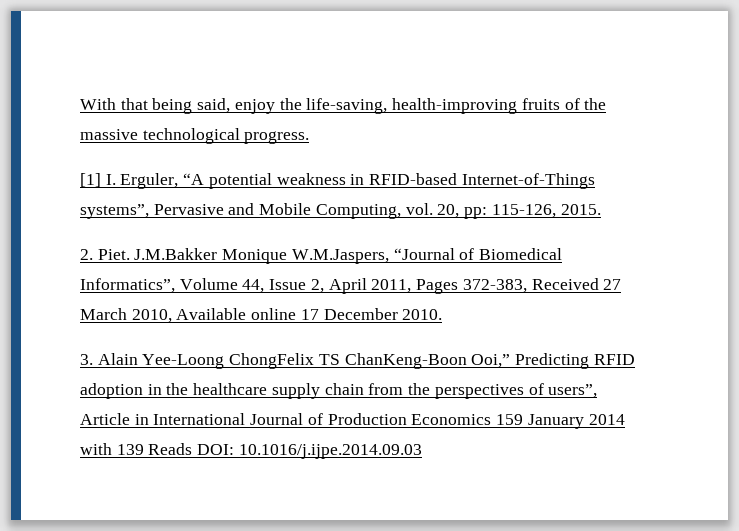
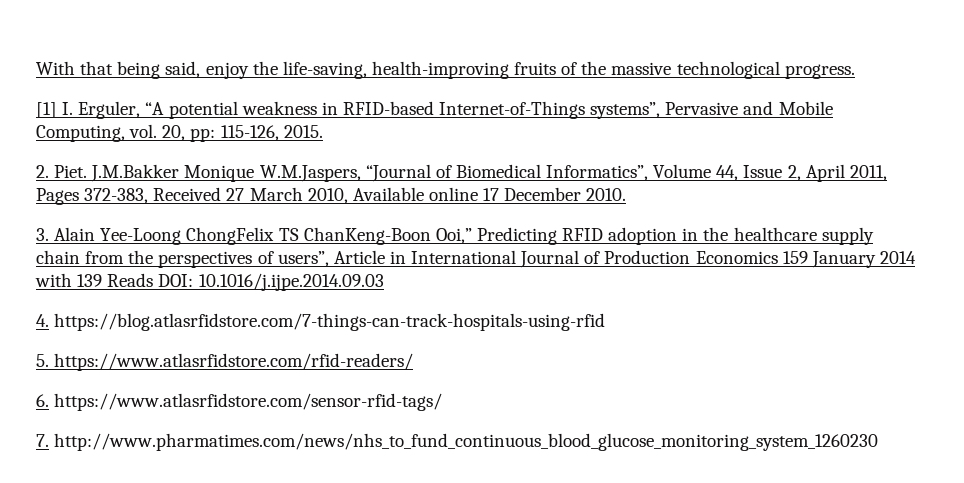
(422, 451) none -> [36,313,606,331] [36,353,414,371] [36,393,443,411] [36,433,879,451] // 4. https://blog.atlasrfidstore.com/7-things-can-track-hospitals-using-rfid // 5. https://www.atlasrfidstore.com/rfid-readers/ // 6. https://www.atlasrfidstore.com/sensor-rfid-tags/ // 7. http://www.pharmatimes.com/news/nhs_to_fund_continuous_blood_glucose_monitoring_system_1260230

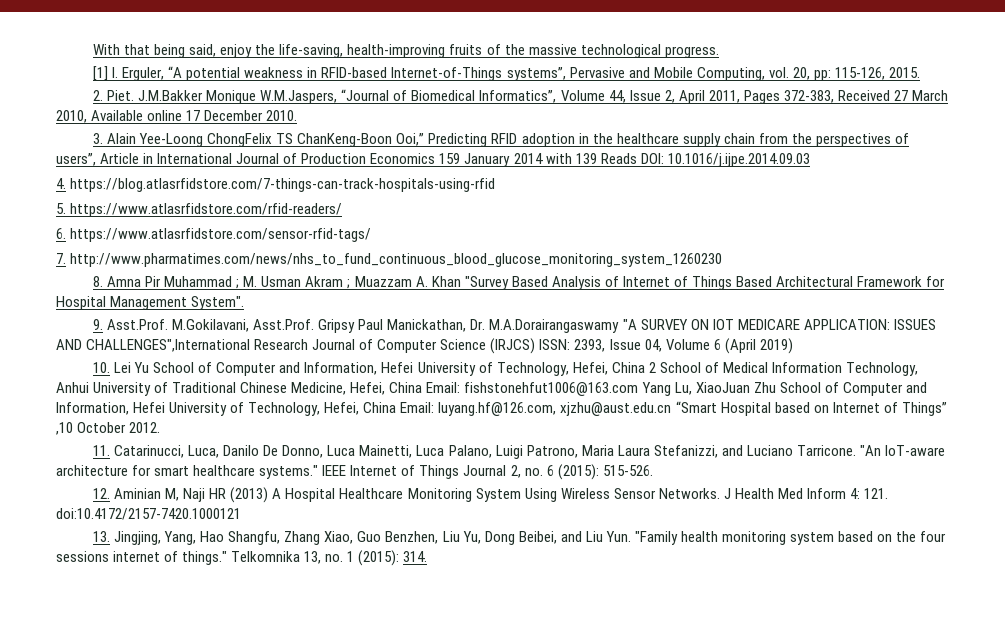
(879, 442) none -> [93,276,946,290] [56,296,245,310] [93,319,936,333] [56,338,793,354] [93,362,919,376] [56,382,927,396] [56,401,947,416] [56,422,161,435] [93,445,946,459] [56,464,653,480] [93,487,889,503] [56,508,241,520] [93,531,947,545] [56,550,428,566] // 8. Amna Pir Muhammad ; M. Usman Akram ; Muazzam A. Khan "Survey Based Analysis of Internet of Things Based Architectural Framework for Hospital Management System". // 9. Asst.Prof. M.Gokilavani, Asst.Prof. Gripsy Paul Manickathan, Dr. M.A.Dorairangaswamy "A SURVEY ON IOT MEDICARE APPLICATION: ISSUES AND CHALLENGES",International Research Journal of Computer Science (IRJCS) ISSN: 2393, Issue 04, Volume 6 (April 2019) // 10. Lei Yu School of Computer and Information, Hefei University of Technology, Hefei, China 2 School of Medical Information Technology, Anhui University of Traditional Chinese Medicine, Hefei, China Email: fishstonehfut1006@163.com Yang Lu, XiaoJuan Zhu School of Computer and Information, Hefei University of Technology, Hefei, China Email: luyang.hf@126.com, xjzhu@aust.edu.cn “Smart Hospital based on Internet of Things” ,10 October 2012. // 11. Catarinucci, Luca, Danilo De Donno, Luca Mainetti, Luca Palano, Luigi Patrono, Maria Laura Stefanizzi, and Luciano Tarricone. "An IoT-aware architecture for smart healthcare systems." IEEE Internet of Things Journal 2, no. 6 (2015): 515-526. // 12. Aminian M, Naji HR (2013) A Hospital Healthcare Monitoring System Using Wireless Sensor Networks. J Health Med Inform 4: 121. doi:10.4172/2157-7420.1000121 // 13. Jingjing, Yang, Hao Shangfu, Zhang Xiao, Guo Benzhen, Liu Yu, Dong Beibei, and Liu Yun. "Family health monitoring system based on the four sessions internet of things." Telkomnika 13, no. 1 (2015): 314.

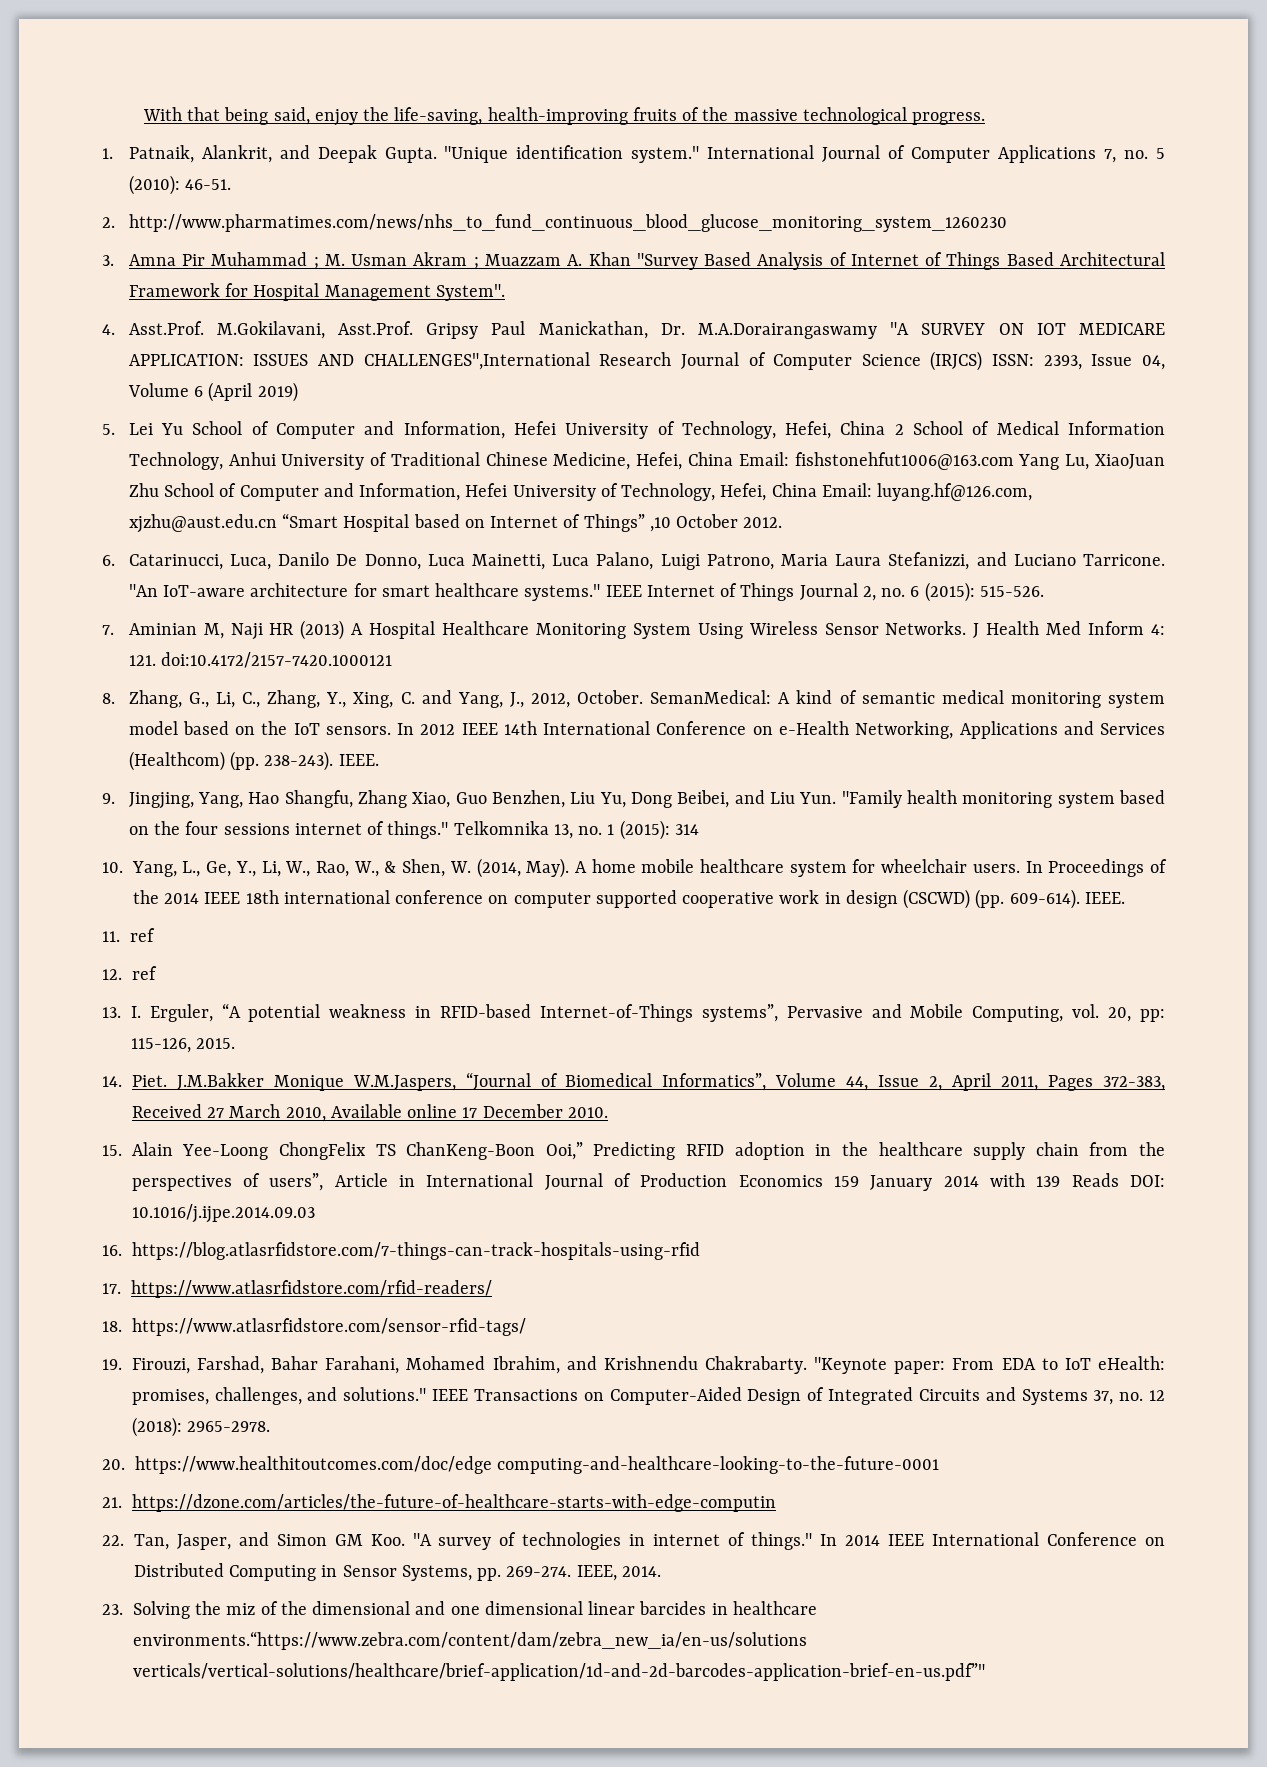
[93,66,920,81] [93,89,949,104] [56,110,298,123] [93,133,909,147] [56,153,810,167] [56,178,496,192] [56,203,343,217] [56,228,372,242] [56,253,66,264] [1] I. Erguler, “A potential weakness in RFID-based Internet-of-Things systems”, Pervasive and Mobile Computing, vol. 20, pp: 115-126, 2015. // 2. Piet. J.M.Bakker Monique W.M.Jaspers, “Journal of Biomedical Informatics”, Volume 44, Issue 2, April 2011, Pages 372-383, Received 27 March 2010, Available online 17 December 2010. // 3. Alain Yee-Loong ChongFelix TS ChanKeng-Boon Ooi,” Predicting RFID adoption in the healthcare supply chain from the perspectives of users”, Article in International Journal of Production Economics 159 January 2014 with 139 Reads DOI: 10.1016/j.ijpe.2014.09.03 // 4. https://blog.atlasrfidstore.com/7-things-can-track-hospitals-using-rfid // 5. https://www.atlasrfidstore.com/rfid-readers/ // 6. https://www.atlasrfidstore.com/sensor-rfid-tags/ // 7. -> [102,145,1165,163] [128,175,231,195] [102,217,115,228] 1. Patnaik, Alankrit, and Deepak Gupta. "Unique identification system." International Journal of Computer Applications 7, no. 5 (2010): 46-51. // 2.
[93,276,104,287] 8. -> [102,255,114,266] 3.
[93,319,104,330] 9. -> [102,324,115,335] 4.
[93,362,111,373] 10. -> [102,424,115,435] 5.
[93,445,111,456] 11. -> [102,555,115,566] 6.
[93,488,111,499] 12. -> [102,625,114,635] 7.
[93,531,111,542] 13. -> [102,690,1166,708] [128,721,1166,739] [128,751,379,771] [102,793,115,804] 8. Zhang, G., Li, C., Zhang, Y., Xing, C. and Yang, J., 2012, October. SemanMedical: A kind of semantic medical monitoring system model based on the IoT sensors. In 2012 IEEE 14th International Conference on e-Health Networking, Applications and Services (Healthcom) (pp. 238-243). IEEE. // 9.
[403,551,428,562] 314. -> [674,824,699,835] [102,858,1167,878] [132,889,1125,909] [102,928,155,942] [102,966,157,980] [102,1003,1165,1022] [130,1038,236,1053] [102,1072,1166,1091] [131,1104,608,1122] [102,1142,1165,1160] [131,1173,1165,1191] [131,1204,315,1223] [102,1242,700,1260] [102,1280,492,1298] [102,1318,526,1336] [102,1356,1165,1374] [131,1387,1165,1405] [131,1417,271,1437] [102,1456,940,1474] [102,1494,776,1512] [102,1532,1165,1550] [133,1563,661,1581] [102,1601,817,1619] [132,1631,807,1650] [132,1663,985,1681] 314 // 10. Yang, L., Ge, Y., Li, W., Rao, W., & Shen, W. (2014, May). A home mobile healthcare system for wheelchair users. In Proceedings of the 2014 IEEE 18th international conference on computer supported cooperative work in design (CSCWD) (pp. 609-614). IEEE. // 11. ref // 12. ref // 13. I. Erguler, “A potential weakness in RFID-based Internet-of-Things systems”, Pervasive and Mobile Computing, vol. 20, pp: 115-126, 2015. // 14. Piet. J.M.Bakker Monique W.M.Jaspers, “Journal of Biomedical Informatics”, Volume 44, Issue 2, April 2011, Pages 372-383, Received 27 March 2010, Available online 17 December 2010. // 15. Alain Yee-Loong ChongFelix TS ChanKeng-Boon Ooi,” Predicting RFID adoption in the healthcare supply chain from the perspectives of users”, Article in International Journal of Production Economics 159 January 2014 with 139 Reads DOI: 10.1016/j.ijpe.2014.09.03 // 16. https://blog.atlasrfidstore.com/7-things-can-track-hospitals-using-rfid // 17. https://www.atlasrfidstore.com/rfid-readers/ // 18. https://www.atlasrfidstore.com/sensor-rfid-tags/ // 19. Firouzi, Farshad, Bahar Farahani, Mohamed Ibrahim, and Krishnendu Chakrabarty. "Keynote paper: From EDA to IoT eHealth: promises, challenges, and solutions." IEEE Transactions on Computer-Aided Design of Integrated Circuits and Systems 37, no. 12 (2018): 2965-2978. // 20. https://www.healthitoutcomes.com/doc/edge computing-and-healthcare-looking-to-the-future-0001 // 21. https://dzone.com/articles/the-future-of-healthcare-starts-with-edge-computin // 22. Tan, Jasper, and Simon GM Koo. "A survey of technologies in internet of things." In 2014 IEEE International Conference on Distributed Computing in Sensor Systems, pp. 269-274. IEEE, 2014. // 23. Solving the miz of the dimensional and one dimensional linear barcides in healthcare environments.“https://www.zebra.com/content/dam/zebra_new_ia/en-us/solutions verticals/vertical-solutions/healthcare/brief-application/1d-and-2d-barcodes-application-brief-en-us.pdf”"

